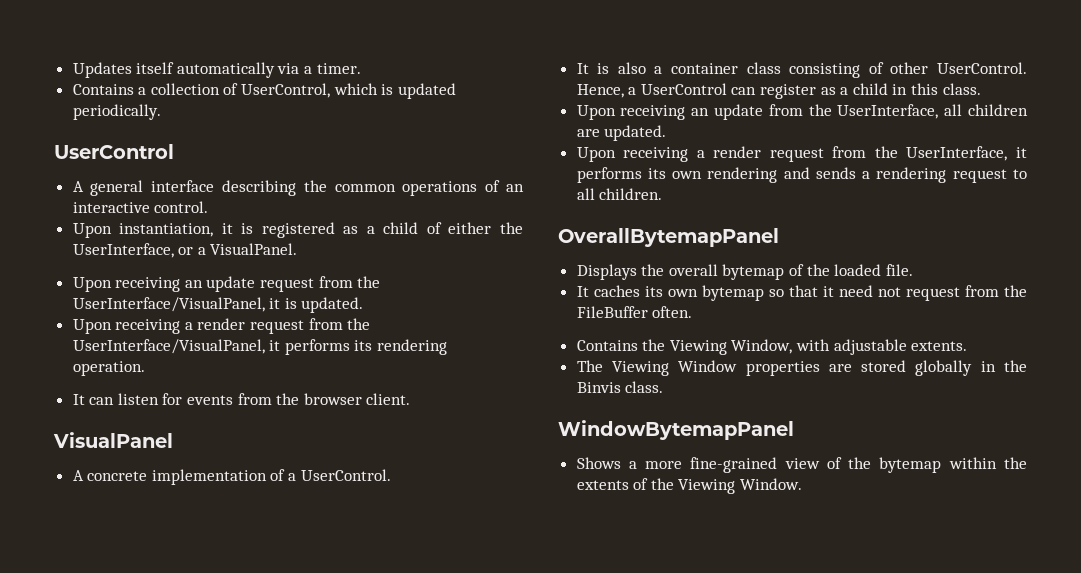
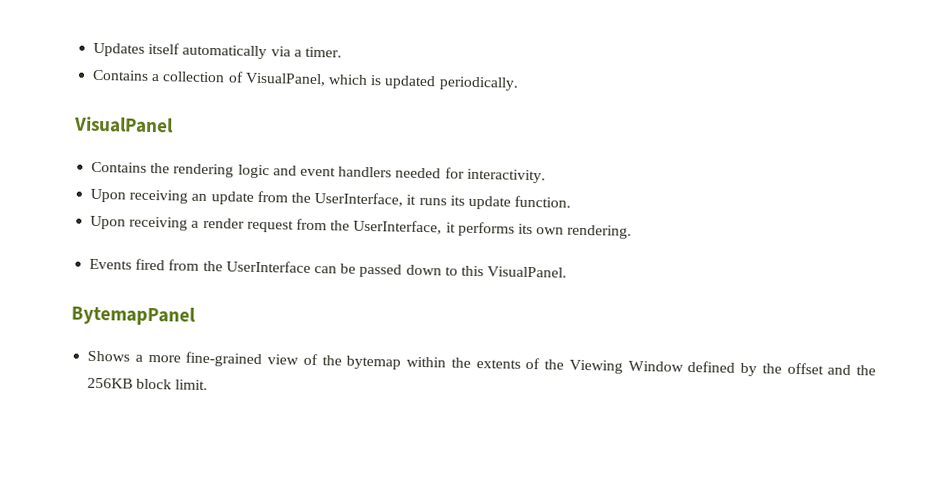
[241,83,331,98] UserControl, -> [244,72,326,87] VisualPanel,
[54,144,174,159] [72,180,524,196] [72,201,209,213] [72,222,523,238] [72,243,298,258] [72,276,381,292] [72,297,364,313] [72,318,371,334] [72,339,448,355] [72,361,145,376] [72,393,411,405] [53,432,173,448] [72,469,391,485] [576,62,1027,78] [576,83,981,99] UserControl // A general interface describing the common operations of an interactive control. // Upon instantiation, it is registered as a child of either the UserInterface, or a VisualPanel. // Upon receiving an update request from the UserInterface/VisualPanel, it is updated. // Upon receiving a render request from the UserInterface/VisualPanel, it performs its rendering operation. // It can listen for events from the browser client. // VisualPanel // A concrete implementation of a UserControl. // It is also a container class consisting of other UserControl. Hence, a UserControl can register as a child in this class. -> [73,116,174,134] [91,161,546,184] VisualPanel // Contains the rendering logic and event handlers needed for interactivity.
[944,104,1028,116] [576,125,667,141] all children are updated. -> [406,194,572,210] it runs its update function.
[707,167,1027,183] [576,188,663,200] [558,228,779,247] [576,264,913,280] [576,285,1027,301] [576,306,693,318] [576,339,968,355] [576,360,1027,376] [576,381,664,393] [558,420,794,440] rendering and sends a rendering request to all children. // OverallBytemapPanel // Displays the overall bytemap of the loaded file. // It caches its own bytemap so that it need not request from the FileBuffer often. // Contains the Viewing Window, with adjustable extents. // The Viewing Window properties are stored globally in the Binvis class. // WindowBytemapPanel -> [567,224,633,239] [89,258,568,278] [71,305,196,326] rendering. // Events fired from the UserInterface can be passed down to this VisualPanel. // BytemapPanel
[740,478,803,490] Window. -> [627,360,876,377] [87,377,209,391] Window defined by the offset and the 256KB block limit.

